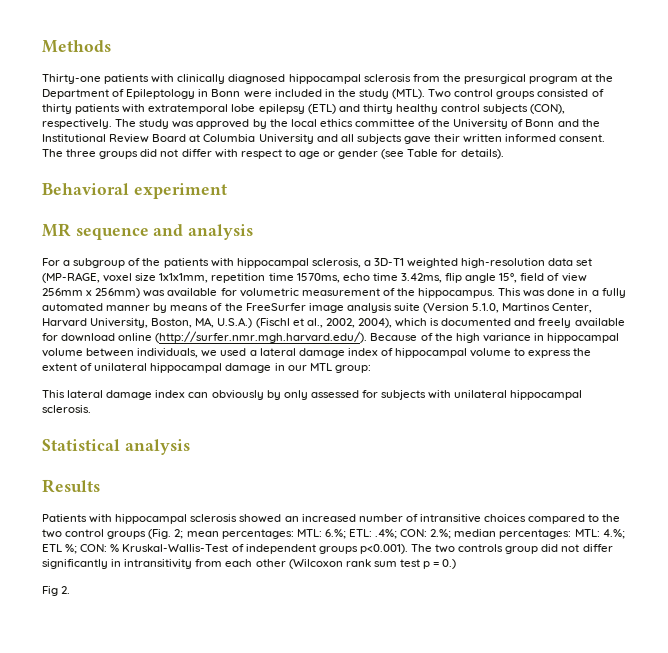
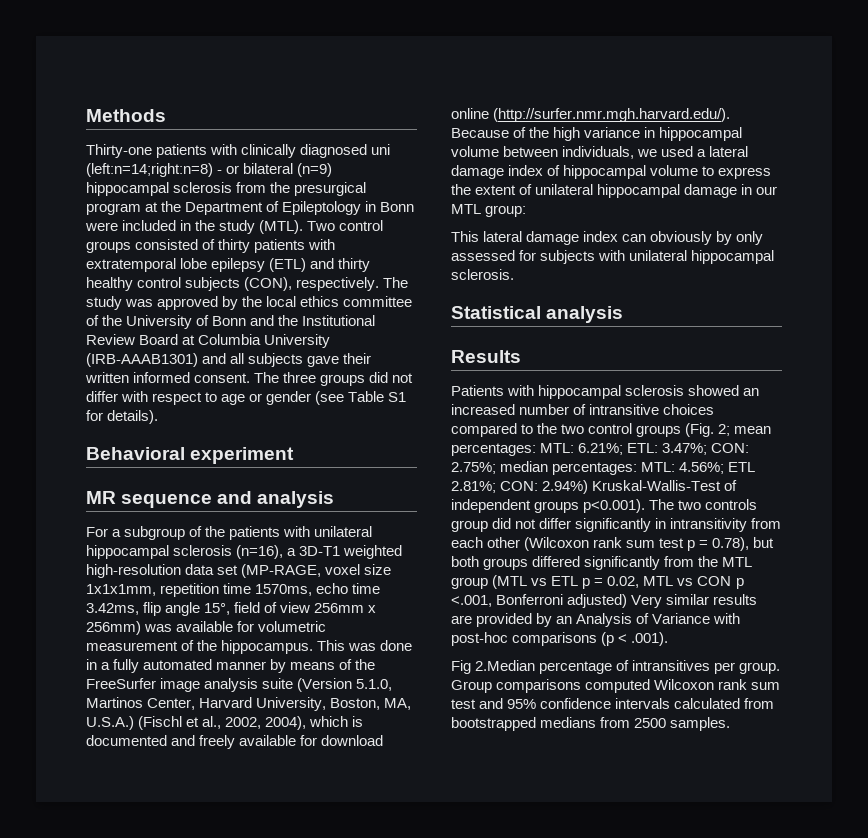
(286, 79) none -> [371,144,391,155] [86,163,333,177] uni (left:n=14;right:n=8) - or bilateral (n=9)
(314, 139) none -> [86,353,198,367] (IRB-AAAB1301)
(439, 153) none -> [388,392,407,402] S1
[236,258,361,268] hippocampal sclerosis, -> [314,526,373,537] [86,545,284,559] unilateral hippocampal sclerosis (n=16),
[324,529,625,539] [42,544,120,554] 6.%; ETL: .4%; CON: 2.%; median percentages: MTL: 4.%; ETL %; CON: % -> [578,443,750,455] [451,461,756,475] [451,480,589,494] 6.21%; ETL: 3.47%; CON: 2.75%; median percentages: MTL: 4.56%; ETL 2.81%; CON: 2.94%)
[442,559,457,569] [42,586,71,596] 0.) // Fig 2. -> [712,537,775,551] [451,556,753,570] [451,575,744,589] [451,594,758,608] [451,613,741,627] [451,632,669,646] [451,660,781,674] [451,679,781,693] [451,698,775,709] [451,717,731,731] 0.78), but both groups differed significantly from the MTL group (MTL vs ETL p = 0.02, MTL vs CON p <.001, Bonferroni adjusted) Very similar results are provided by an Analysis of Variance with post-hoc comparisons (p < .001). // Fig 2.Median percentage of intransitives per group. Group comparisons computed Wilcoxon rank sum test and 95% confidence intervals calculated from bootstrapped medians from 2500 samples.

